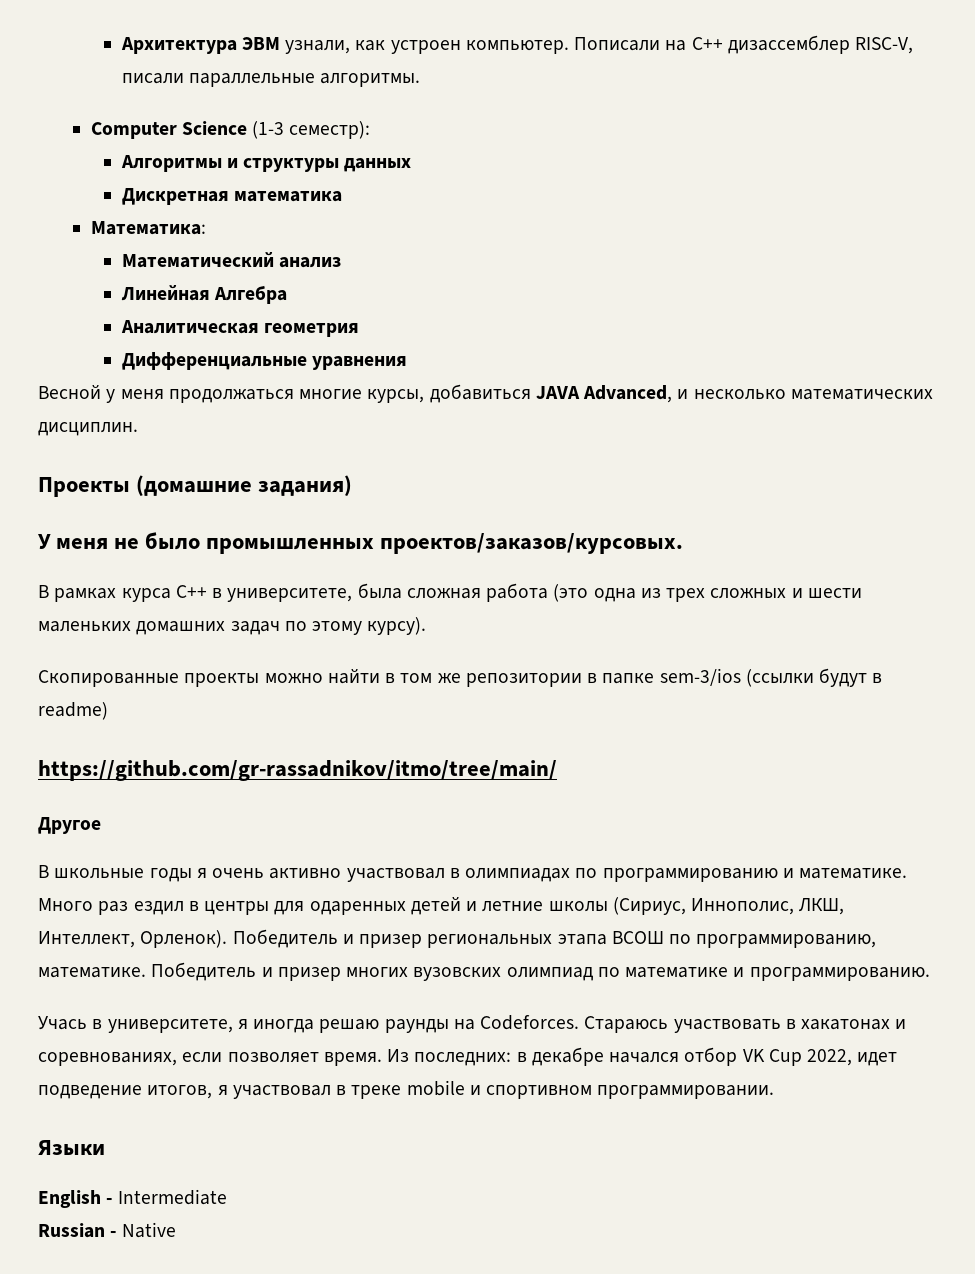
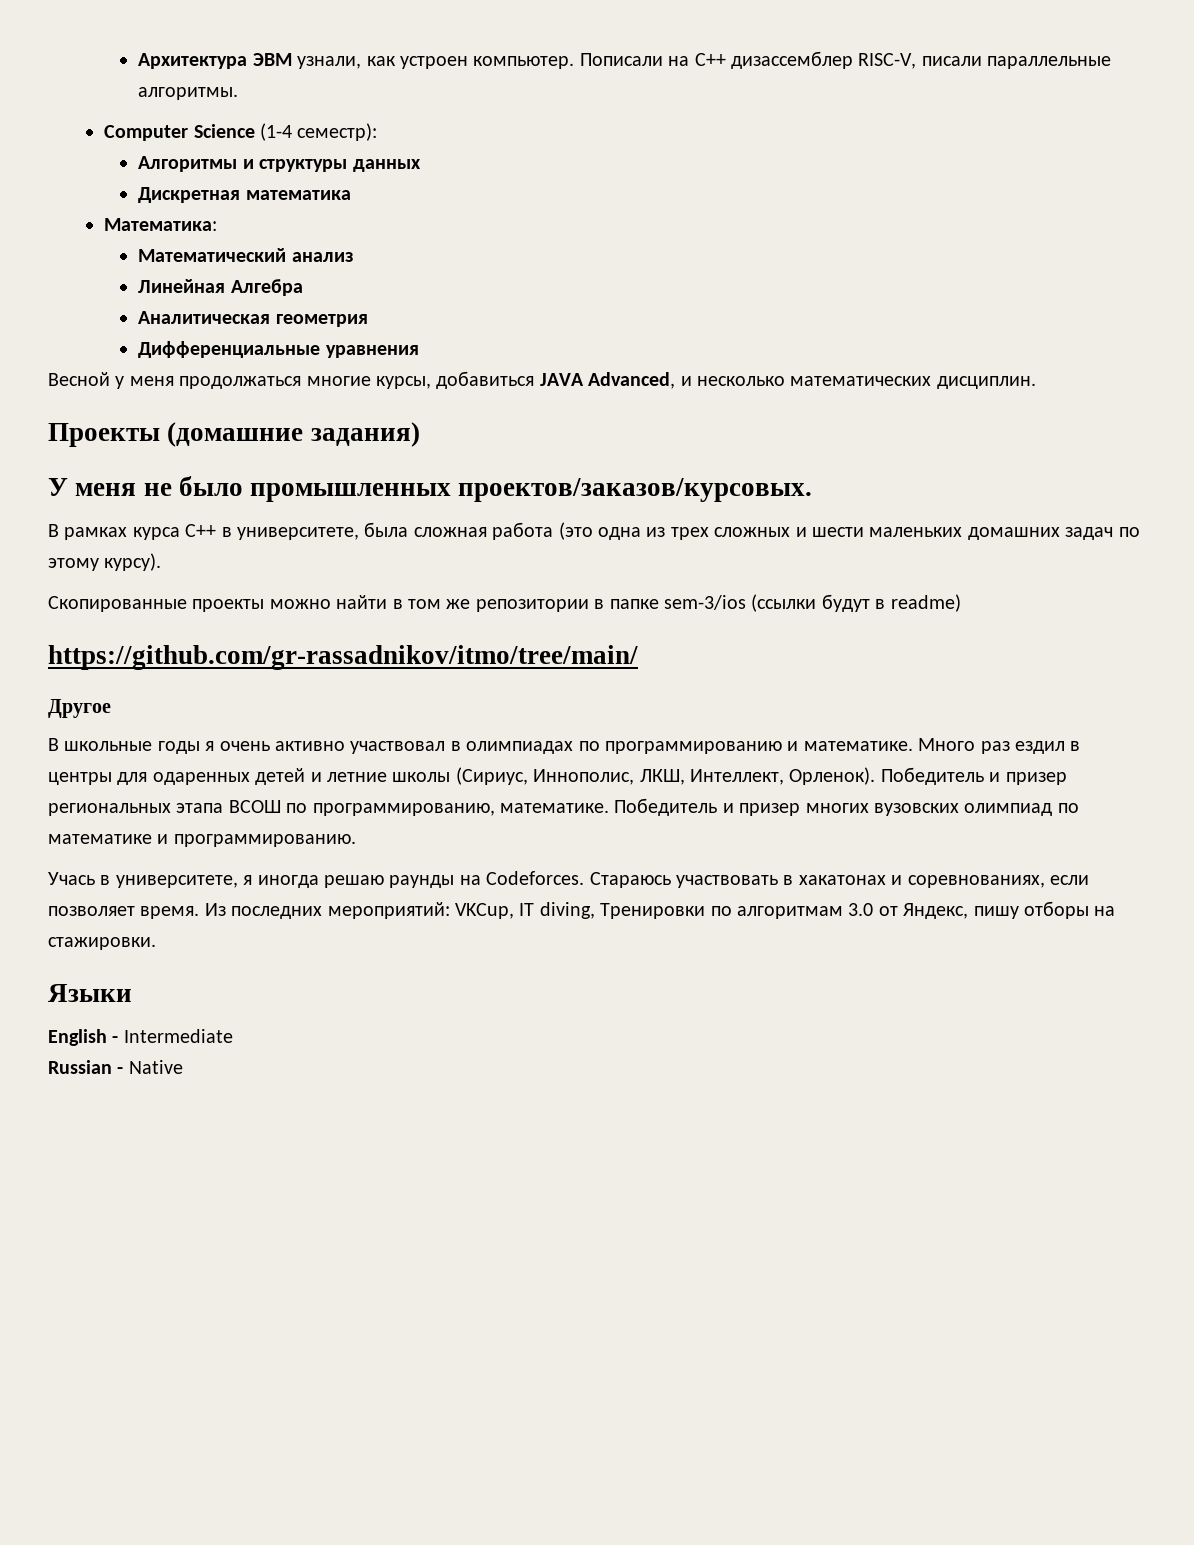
[252,121,285,139] (1-3 -> [260,123,293,141] (1-4
[414,1047,898,1066] [38,1080,775,1099] последних: в декабре начался отбор VK Cup 2022, идет подведение итогов, я участвовал в треке mobile и спортивном программировании. -> [231,901,1116,919] [48,937,156,950] последних мероприятий: VKCup, IT diving, Тренировки по алгоритмам 3.0 от Яндекс, пишу отборы на стажировки.

